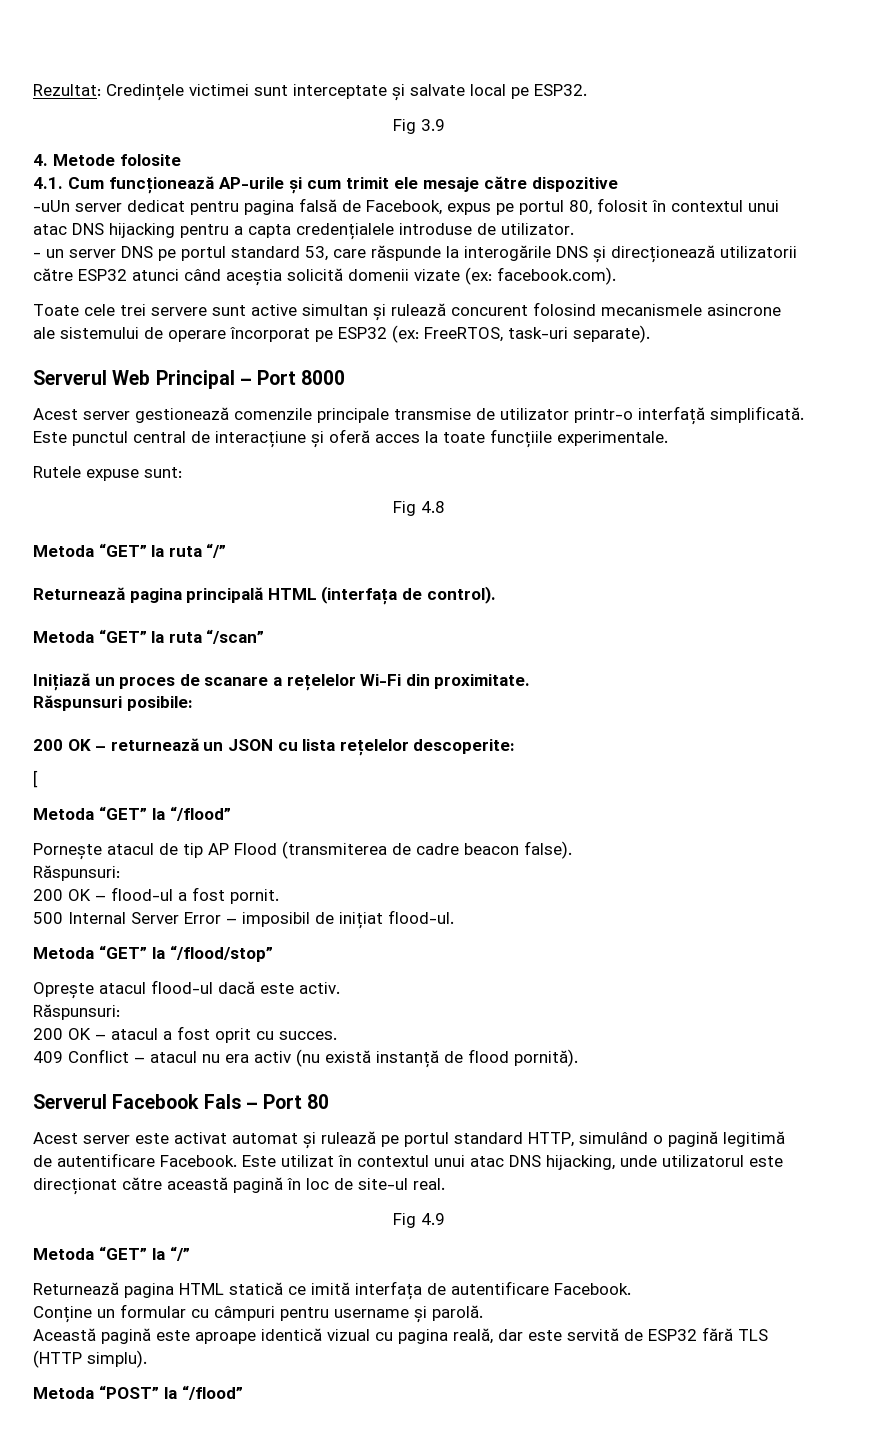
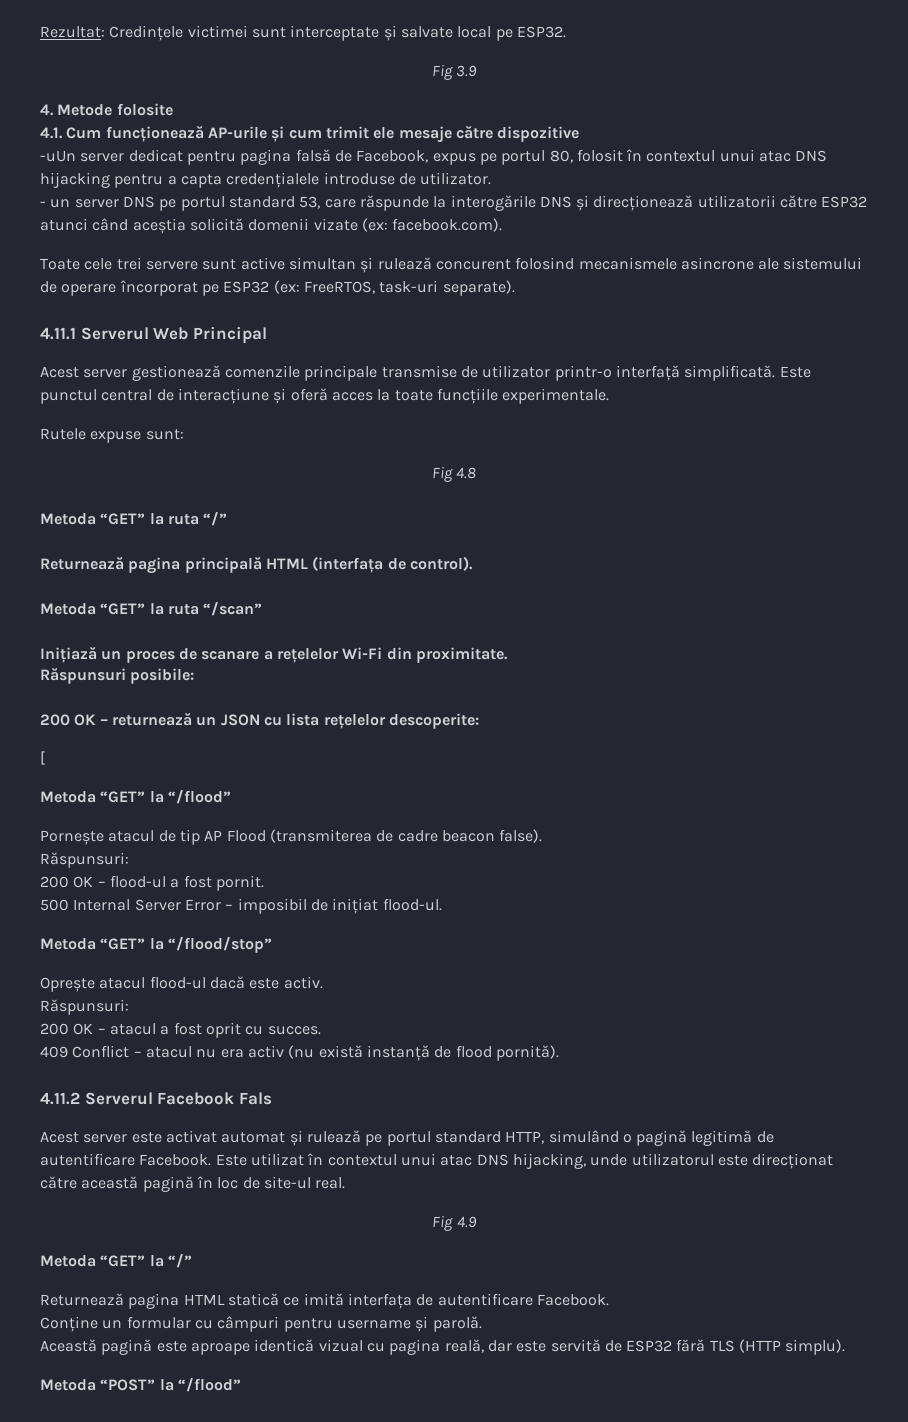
(650, 334) none -> [40,327,76,340] 4.11.1
[239,370,346,385] – Port 8000 -> (267, 335) none
(578, 1058) none -> [40,1092,80,1105] 4.11.2
[245,1094,330,1109] – Port 80 -> (272, 1098) none

